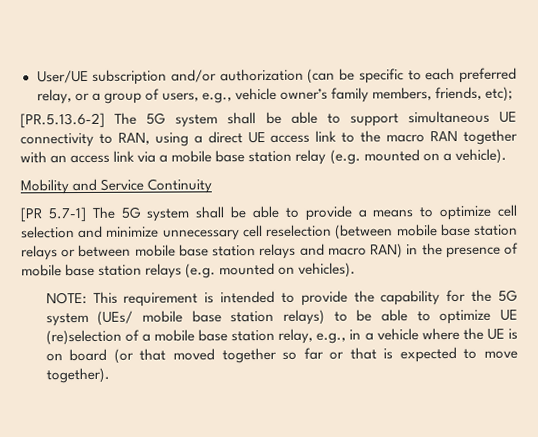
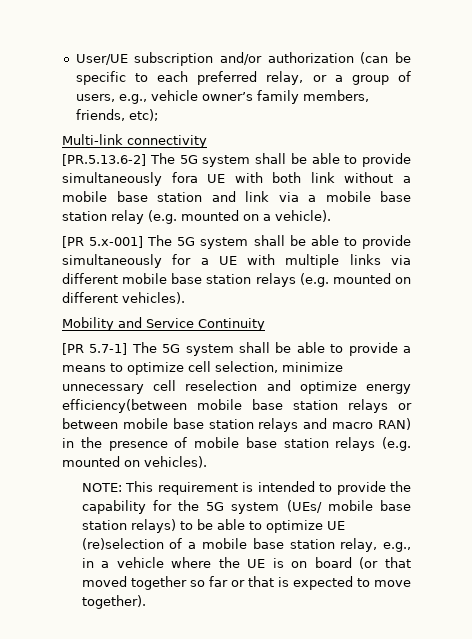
(514, 94) none -> [62,134,207,148] // Multi-link connectivity
[349,110,518,127] [20,129,518,148] [20,151,111,164] support simultaneous UE connectivity to RAN, using a direct UE access link to the macro RAN together with an access -> [362,153,411,167] [62,172,411,186] [62,191,236,202] provide simultaneously fora UE with both link without a mobile base station and
(507, 156) none -> [62,235,411,249] [62,254,411,268] [62,273,411,287] [62,292,185,304] // [PR 5.x-001] The 5G system shall be able to provide simultaneously for a UE with multiple links via different mobile base station relays (e.g. mounted on different vehicles).
[21,225,104,239] selection and -> [215,361,278,373] selection,
[335,224,394,240] (between -> [266,380,411,394] [62,399,187,413] and optimize energy efficiency(between

